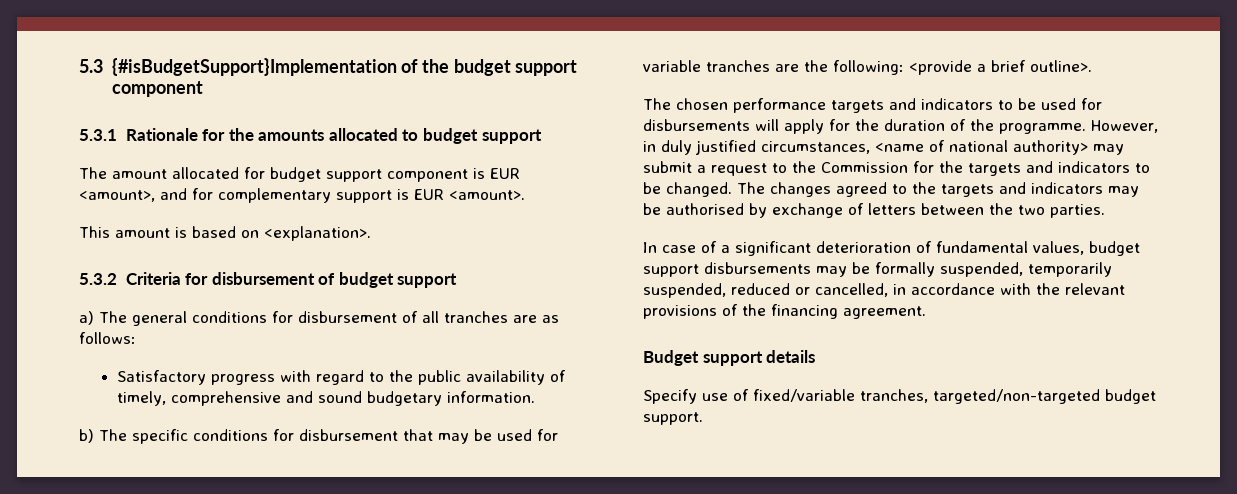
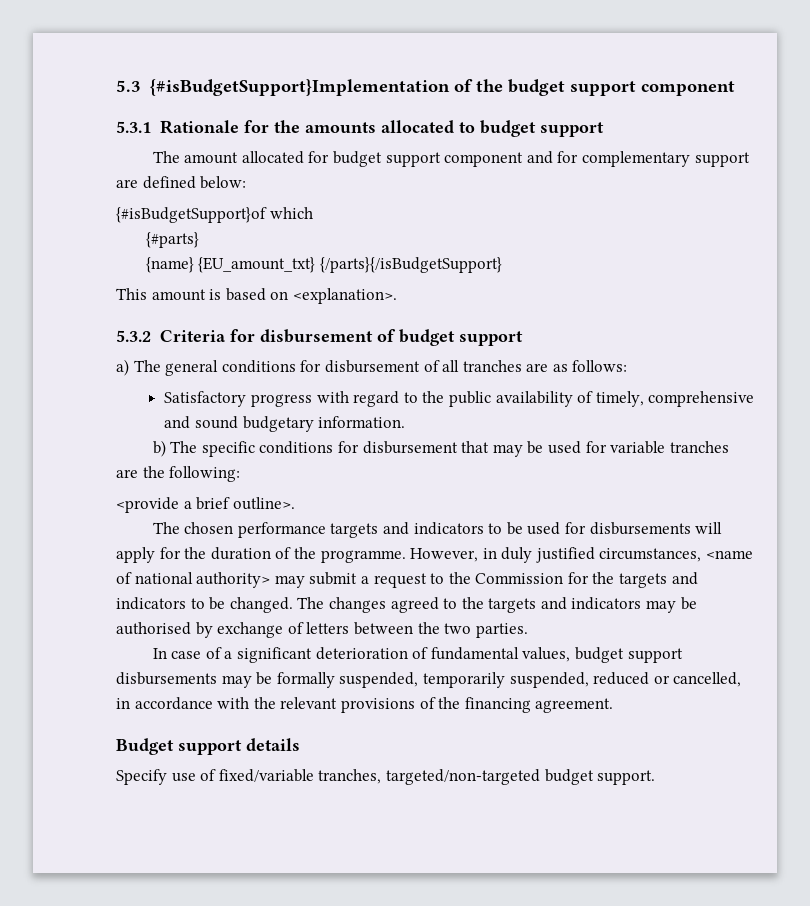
[473,168,520,179] [79,190,155,202] is EUR <amount>, -> (524, 159) none
[397,189,525,200] is EUR <amount>. -> [116,176,247,189] [116,207,313,223] [145,232,199,248] [145,257,502,273] are defined below: // {#isBudgetSupport}of which // {#parts} // {name} {EU_amount_txt} {/parts}{/isBudgetSupport}
(904, 67) none -> (241, 474) //

